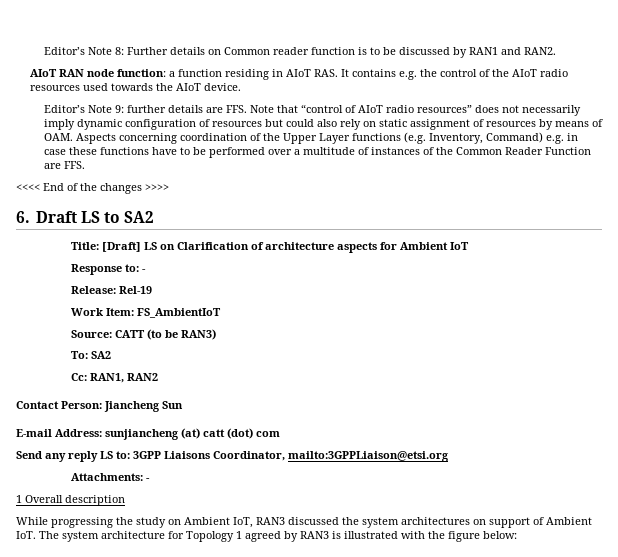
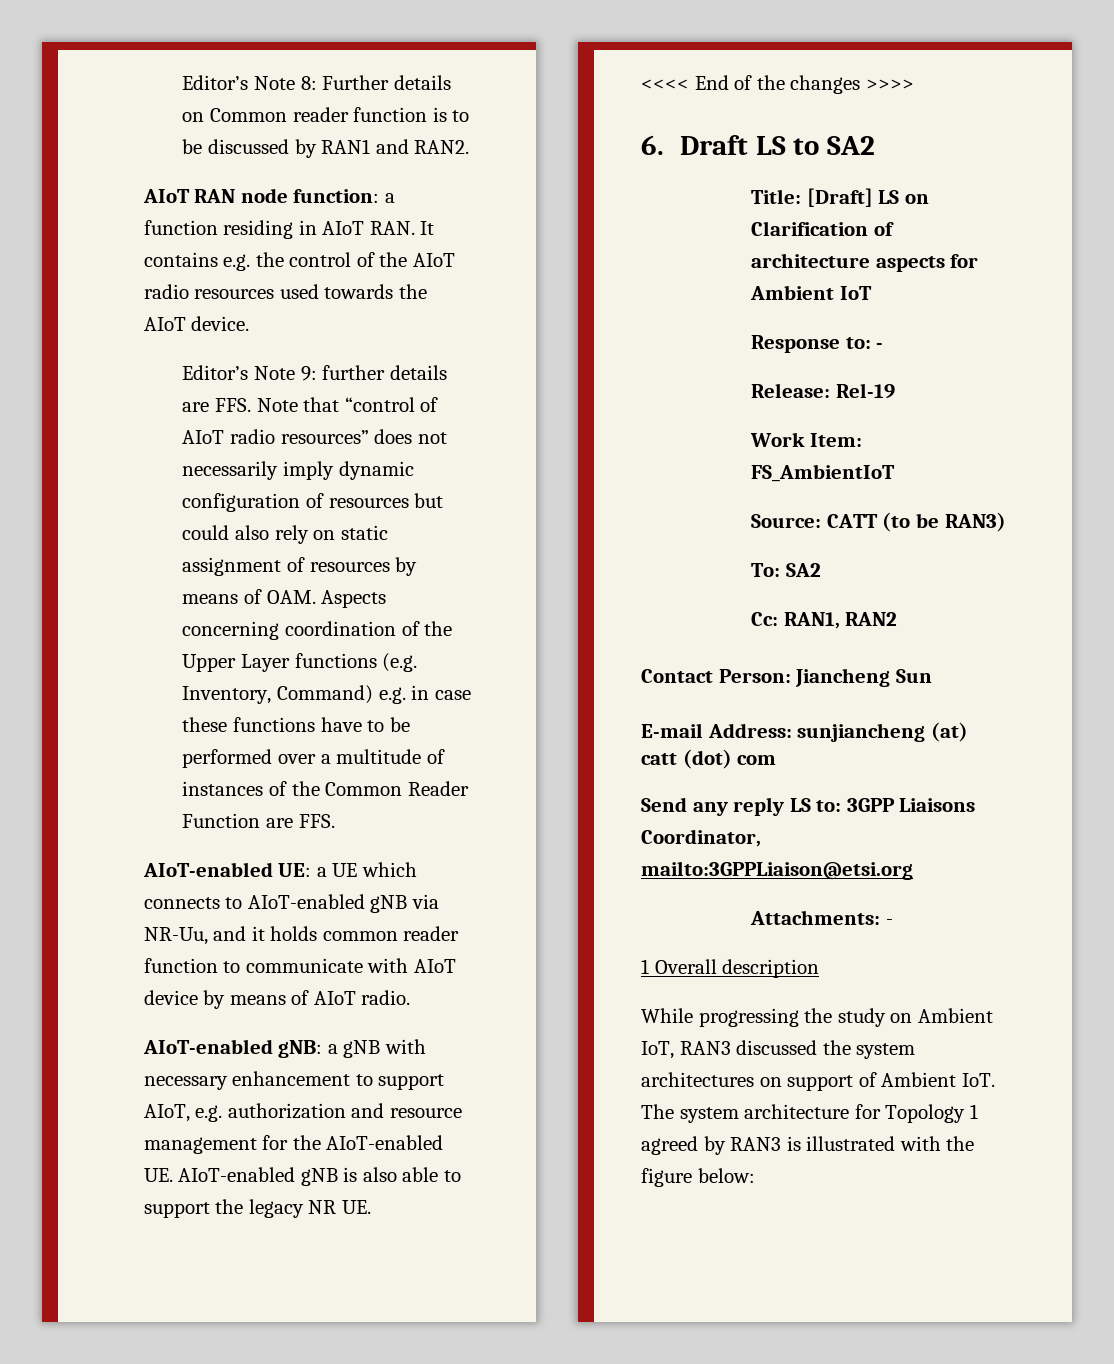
[313,69,338,77] RAS. -> [369,221,415,235] RAN.
(85, 165) none -> [142,862,417,877] [143,894,439,913] [143,926,460,945] [143,958,456,973] [143,990,411,1009] [142,1039,426,1058] [143,1071,445,1090] [143,1103,462,1122] [143,1135,444,1154] [143,1167,461,1186] [143,1199,371,1218] // AIoT-enabled UE: a UE which connects to AIoT-enabled gNB via NR-Uu, and it holds common reader function to communicate with AIoT device by means of AIoT radio. // AIoT-enabled gNB: a gNB with necessary enhancement to support AIoT, e.g. authorization and resource management for the AIoT-enabled UE. AIoT-enabled gNB is also able to support the legacy NR UE.

